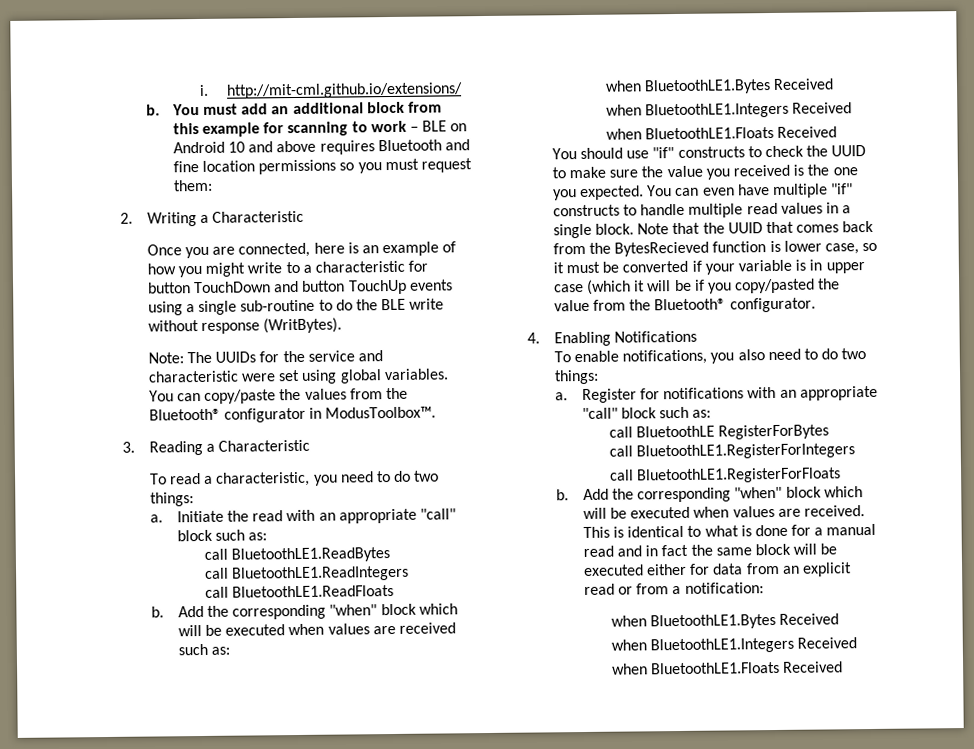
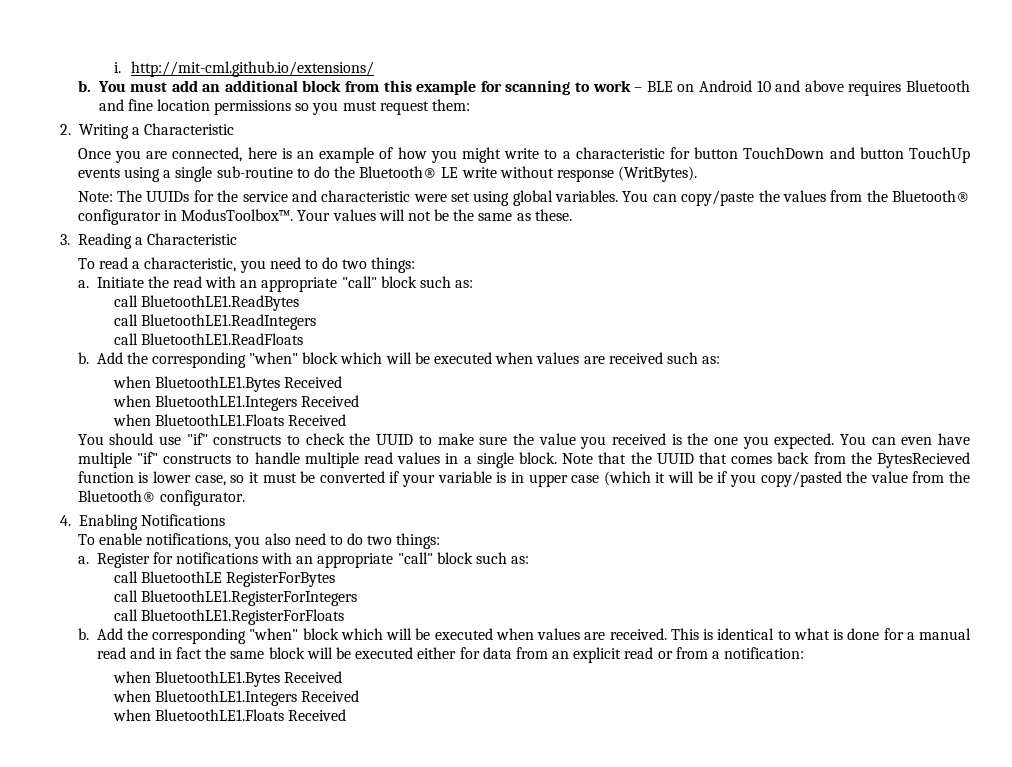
[381,298,407,311] BLE -> [359,166,459,178] Bluetooth® LE
(437, 412) none -> [297,209,572,221] Your values will not be the same as these.

